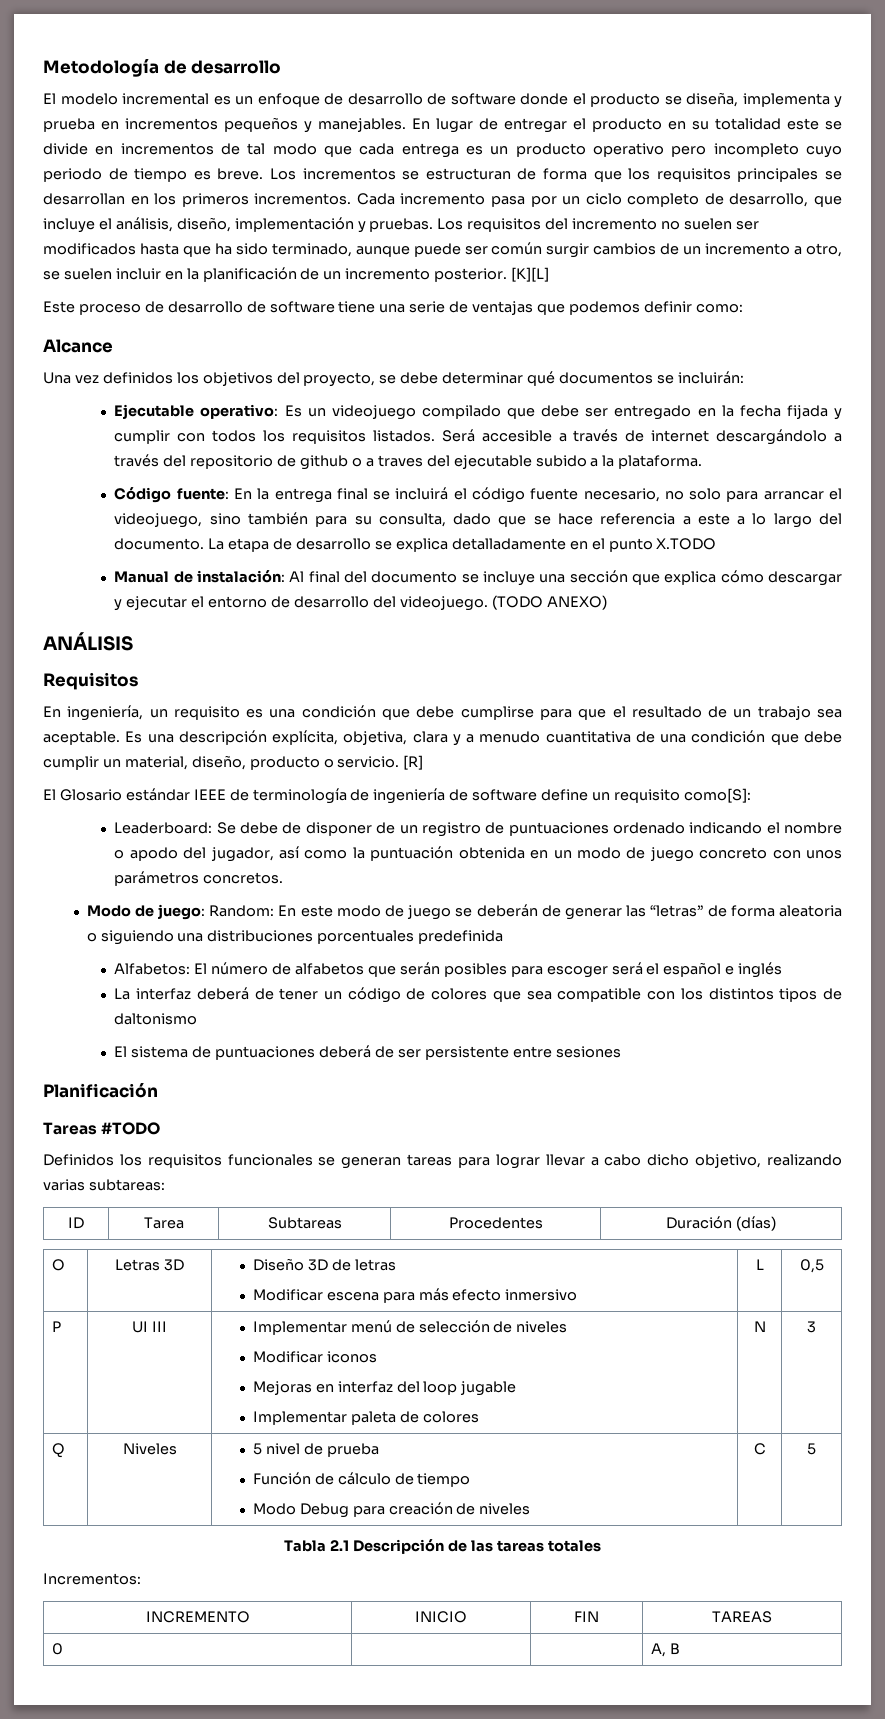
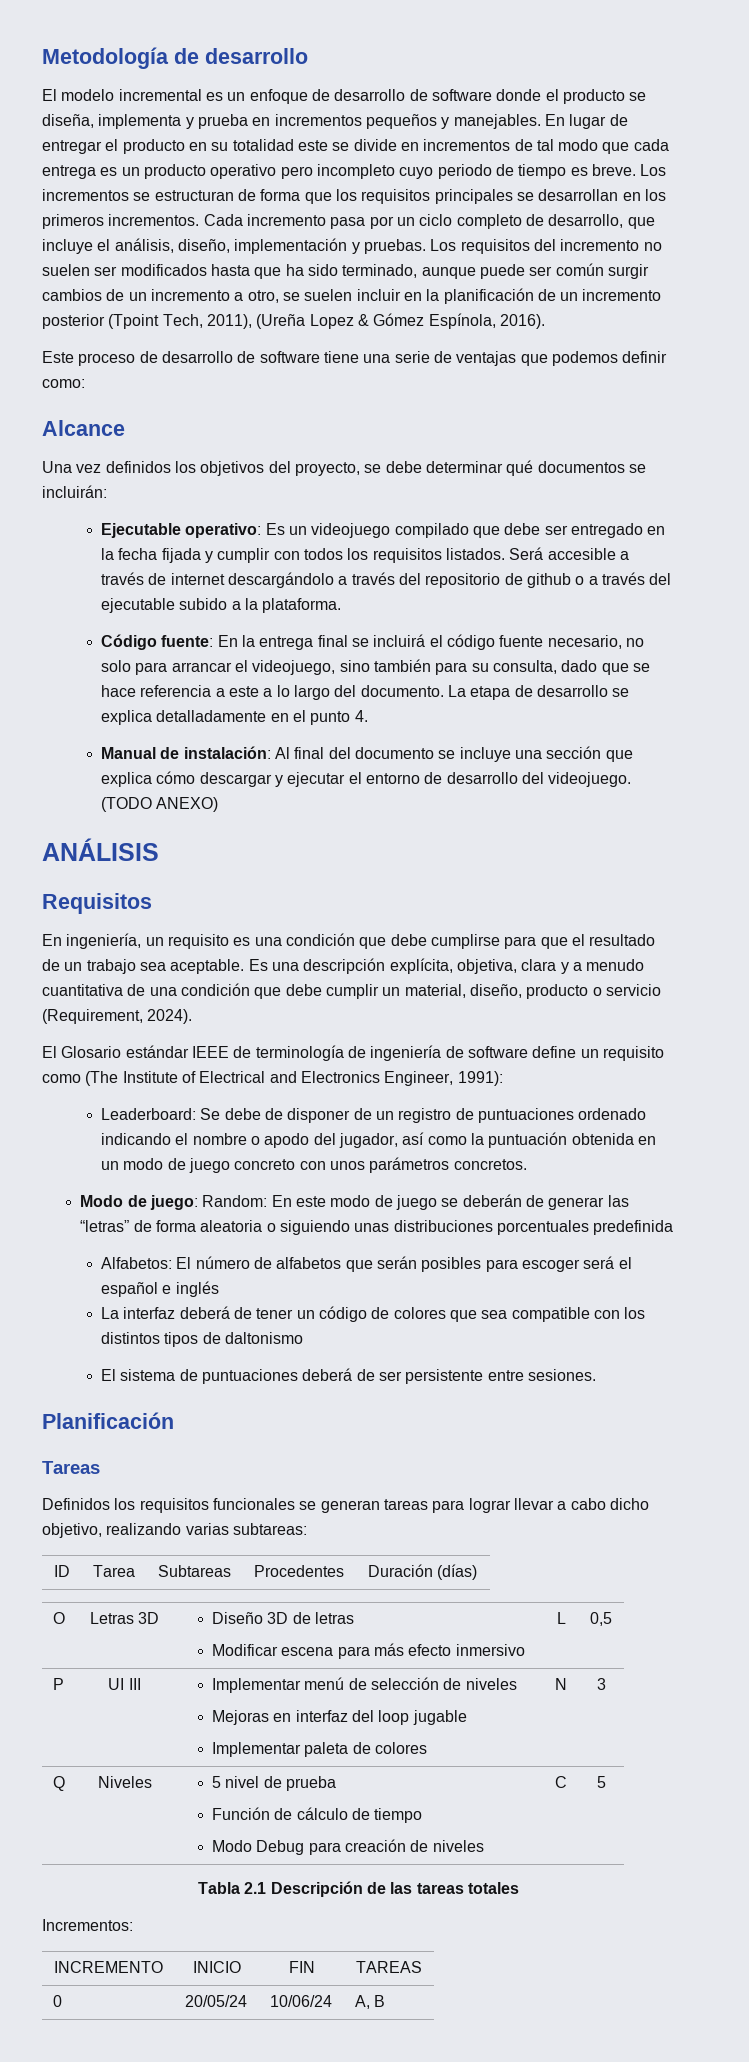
[434,267,550,282] posterior. [K][L] -> [42,313,545,329] posterior (Tpoint Tech, 2011), (Ureña Lopez & Gómez Espínola, 2016).
[377,455,423,467] traves -> [601,572,645,585] través
[656,538,717,550] X.TODO -> [354,710,368,722] 4.
[337,755,424,770] servicio. [R] -> [605,984,661,996] [42,1009,193,1024] servicio (Requirement, 2024).
[683,788,751,803] como[S]: -> [42,1071,503,1086] como (The Institute of Electrical and Electronics Engineer, 1991):
[177,933,204,942] una -> [354,1223,390,1232] unas
[555,1046,621,1058] sesiones -> [528,1369,597,1381] sesiones.
[101,1122,161,1135] #TODO -> (100, 1467) none
[252,1351,377,1363] // Modificar iconos -> (517, 1684) none
(64, 1649) | -> [185,1995,248,2007] [270,1995,333,2007] 20/05/24 | 10/06/24

